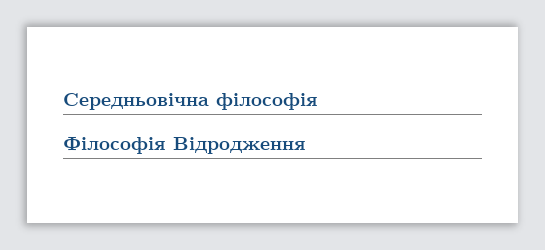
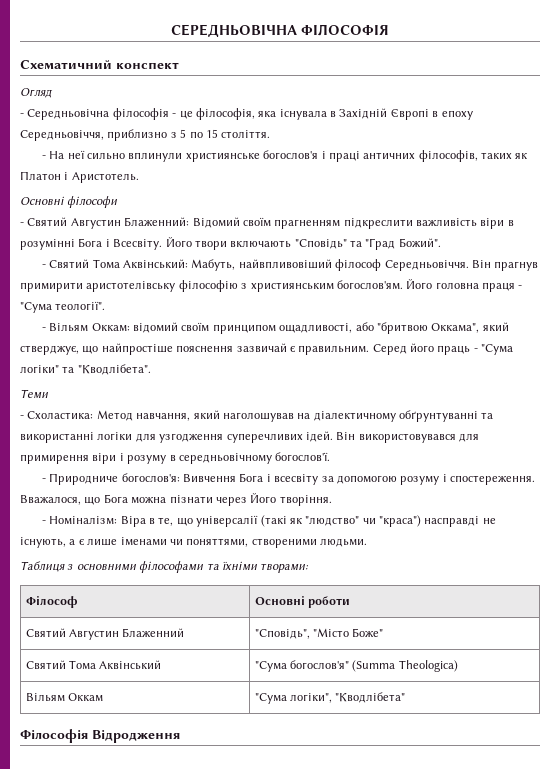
[63,93,318,110] Середньовічна філософія -> [171,24,389,38] [20,60,179,70] [20,88,53,98] [20,108,473,120] [20,129,271,141] [41,150,528,162] [20,171,139,183] [20,196,119,208] [20,217,514,229] [20,237,441,250] [41,259,539,271] [20,279,523,292] [20,301,106,313] [41,322,509,334] [20,343,514,355] [20,364,151,375] [20,389,49,399] [20,410,494,422] [20,431,479,443] [20,452,331,464] [41,473,536,485] [20,493,332,506] [41,515,496,527] [20,537,367,548] [20,561,310,573] [25,596,78,608] [254,596,351,608] [25,628,185,640] [254,628,384,639] [25,660,162,670] [254,660,458,672] [25,693,104,702] [254,692,406,704] СЕРЕДНЬОВІЧНА ФІЛОСОФІЯ // Схематичний конспект // Огляд // - Середньовічна філософія - це філософія, яка існувала в Західній Європі в епоху Середньовіччя, приблизно з 5 по 15 століття. // - На неї сильно вплинули християнське богослов'я і праці античних філософів, таких як Платон і Аристотель. // Основні філософи // - Святий Августин Блаженний: Відомий своїм прагненням підкреслити важливість віри в розумінні Бога і Всесвіту. Його твори включають "Сповідь" та "Град Божий". // - Святий Тома Аквінський: Мабуть, найвпливовіший філософ Середньовіччя. Він прагнув примирити аристотелівську філософію з християнським богослов'ям. Його головна праця - "Сума теології". // - Вільям Оккам: відомий своїм принципом ощадливості, або "бритвою Оккама", який стверджує, що найпростіше пояснення зазвичай є правильним. Серед його праць - "Сума логіки" та "Кводлібета". // Теми // - Схоластика: Метод навчання, який наголошував на діалектичному обґрунтуванні та використанні логіки для узгодження суперечливих ідей. Він використовувався для примирення віри і розуму в середньовічному богослов'ї. // - Природниче богослов'я: Вивчення Бога і всесвіту за допомогою розуму і спостереження. Вважалося, що Бога можна пізнати через Його творіння. // - Номіналізм: Віра в те, що універсалії (такі як "людство" чи "краса") насправді не існують, а є лише іменами чи поняттями, створеними людьми. // Таблиця з основними філософами та їхніми творами: // Філософ | Основні роботи // Святий Августин Блаженний | "Сповідь", "Місто Боже" // Святий Тома Аквінський | "Сума богослов'я" (Summa Theologica) // Вільям Оккам | "Сума логіки", "Кводлібета"

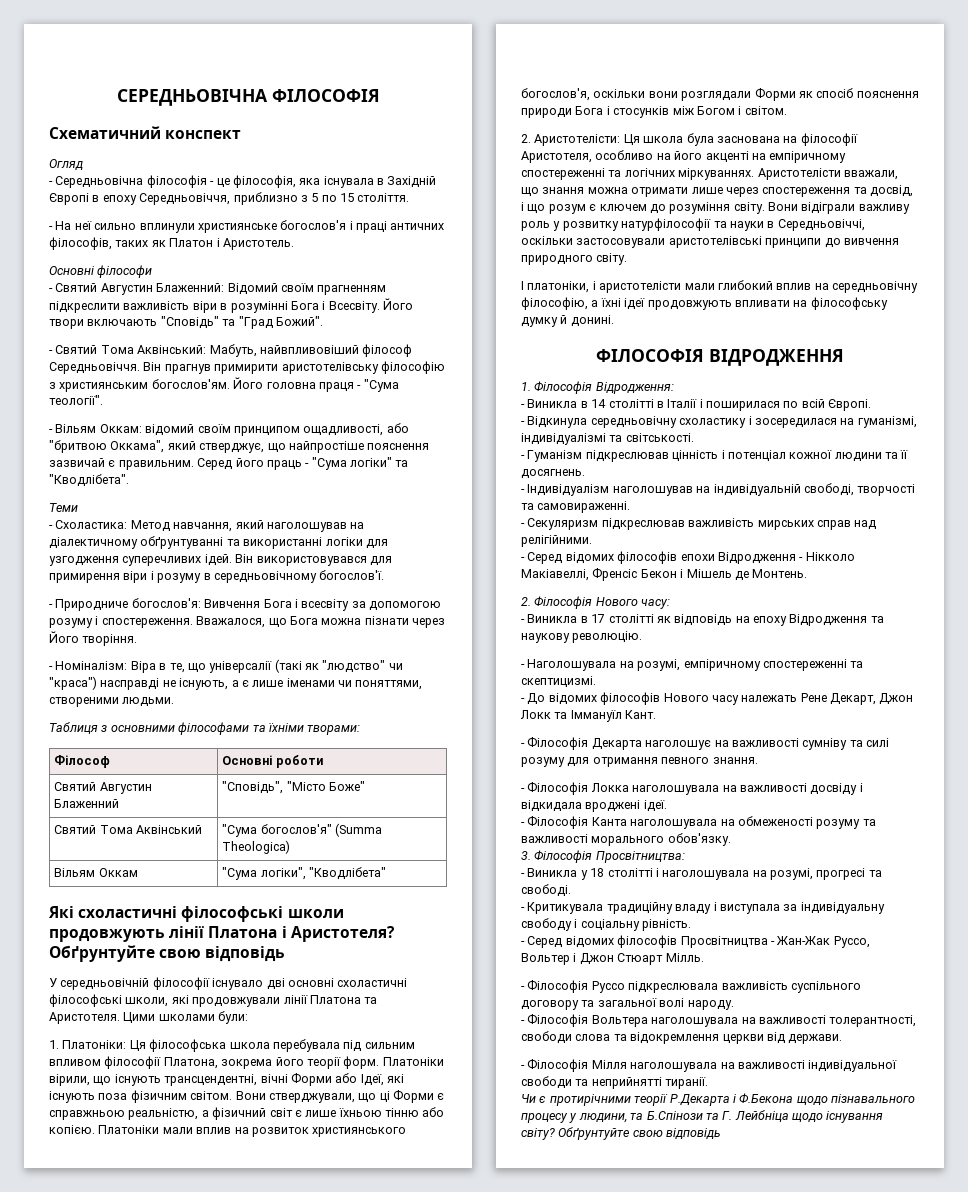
[20,729,180,743] Філософія Відродження -> [48,906,344,922] [49,926,395,942] [49,945,286,962] [49,977,408,990] [49,994,378,1007] [49,1011,249,1024] [49,1039,415,1052] [49,1056,444,1069] [49,1073,404,1086] [49,1090,445,1103] [49,1107,445,1120] [49,1125,407,1137] [521,88,919,101] [521,106,787,118] [521,133,858,146] [521,150,847,163] [521,168,898,180] [521,185,913,197] [521,202,910,214] [521,218,865,231] [521,236,899,248] [521,253,628,265] [521,280,918,293] [521,297,888,310] [521,315,614,327] [596,349,844,366] [521,381,674,394] [521,399,872,411] [521,416,917,428] [521,433,694,445] [521,450,909,462] [521,469,585,479] [521,483,916,496] [521,501,631,513] [521,518,877,530] [521,535,592,547] [521,551,855,564] [521,568,808,581] [521,596,671,609] [521,614,884,626] [521,631,643,643] [521,659,864,671] [521,676,596,688] [521,692,914,705] [520,710,657,722] [521,737,889,750] [521,757,758,767] [521,782,863,795] [521,800,667,812] [521,816,876,829] [521,833,731,846] [521,850,685,863] [521,868,882,880] [521,884,571,897] [521,902,885,914] [521,918,692,931] [521,935,870,948] [521,953,704,965] [521,980,861,993] [521,998,734,1010] [521,1014,917,1027] [521,1031,843,1044] [521,1059,898,1072] [521,1076,709,1089] [521,1093,915,1106] [521,1110,884,1123] [521,1127,722,1140] Які схоластичні філософські школи продовжують лінії Платона і Аристотеля? Обґрунтуйте свою відповідь // У середньовічній філософії існувало дві основні схоластичні філософські школи, які продовжували лінії Платона та Аристотеля. Цими школами були: // 1. Платоніки: Ця філософська школа перебувала під сильним впливом філософії Платона, зокрема його теорії форм. Платоніки вірили, що існують трансцендентні, вічні Форми або Ідеї, які існують поза фізичним світом. Вони стверджували, що ці Форми є справжньою реальністю, а фізичний світ є лише їхньою тінню або копією. Платоніки мали вплив на розвиток християнського богослов'я, оскільки вони розглядали Форми як спосіб пояснення природи Бога і стосунків між Богом і світом. // 2. Аристотелісти: Ця школа була заснована на філософії Аристотеля, особливо на його акценті на емпіричному спостереженні та логічних міркуваннях. Аристотелісти вважали, що знання можна отримати лише через спостереження та досвід, і що розум є ключем до розуміння світу. Вони відіграли важливу роль у розвитку натурфілософії та науки в Середньовіччі, оскільки застосовували аристотелівські принципи до вивчення природного світу. // І платоніки, і аристотелісти мали глибокий вплив на середньовічну філософію, а їхні ідеї продовжують впливати на філософську думку й донині. // ФІЛОСОФІЯ ВІДРОДЖЕННЯ // 1. Філософія Відродження: // - Виникла в 14 столітті в Італії і поширилася по всій Європі. // - Відкинула середньовічну схоластику і зосередилася на гуманізмі, індивідуалізмі та світськості. // - Гуманізм підкреслював цінність і потенціал кожної людини та її досягнень. // - Індивідуалізм наголошував на індивідуальній свободі, творчості та самовираженні. // - Секуляризм підкреслював важливість мирських справ над релігійними. // - Серед відомих філософів епохи Відродження - Нікколо Макіавеллі, Френсіс Бекон і Мішель де Монтень. // 2. Філософія Нового часу: // - Виникла в 17 столітті як відповідь на епоху Відродження та наукову революцію. // - Наголошувала на розумі, емпіричному спостереженні та скептицизмі. // - До відомих філософів Нового часу належать Рене Декарт, Джон Локк та Іммануїл Кант. // - Філософія Декарта наголошує на важливості сумніву та силі розуму для отримання певного знання. // - Філософія Локка наголошувала на важливості досвіду і відкидала вроджені ідеї. // - Філософія Канта наголошувала на обмеженості розуму та важливості морального обов'язку. // 3. Філософія Просвітництва: // - Виникла у 18 столітті і наголошувала на розумі, прогресі та свободі. // - Критикувала традиційну владу і виступала за індивідуальну свободу і соціальну рівність. // - Серед відомих філософів Просвітництва - Жан-Жак Руссо, Вольтер і Джон Стюарт Мілль. // - Філософія Руссо підкреслювала важливість суспільного договору та загальної волі народу. // - Філософія Вольтера наголошувала на важливості толерантності, свободи слова та відокремлення церкви від держави. // - Філософія Мілля наголошувала на важливості індивідуальної свободи та неприйнятті тиранії. // Чи є протирічними теорії Р.Декарта і Ф.Бекона щодо пізнавального процесу у людини, та Б.Спінози та Г. Лейбніца щодо існування світу? Обґрунтуйте свою відповідь

